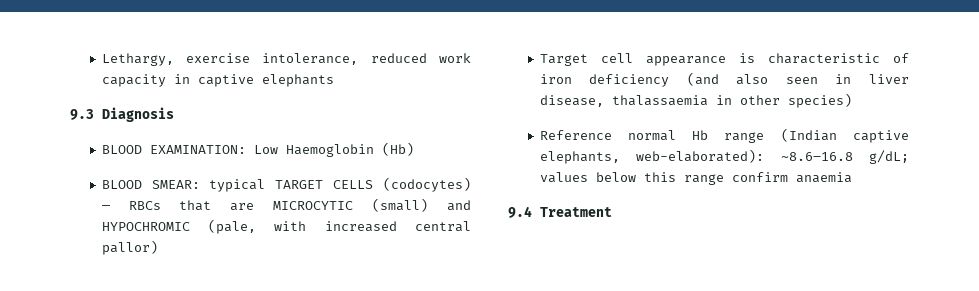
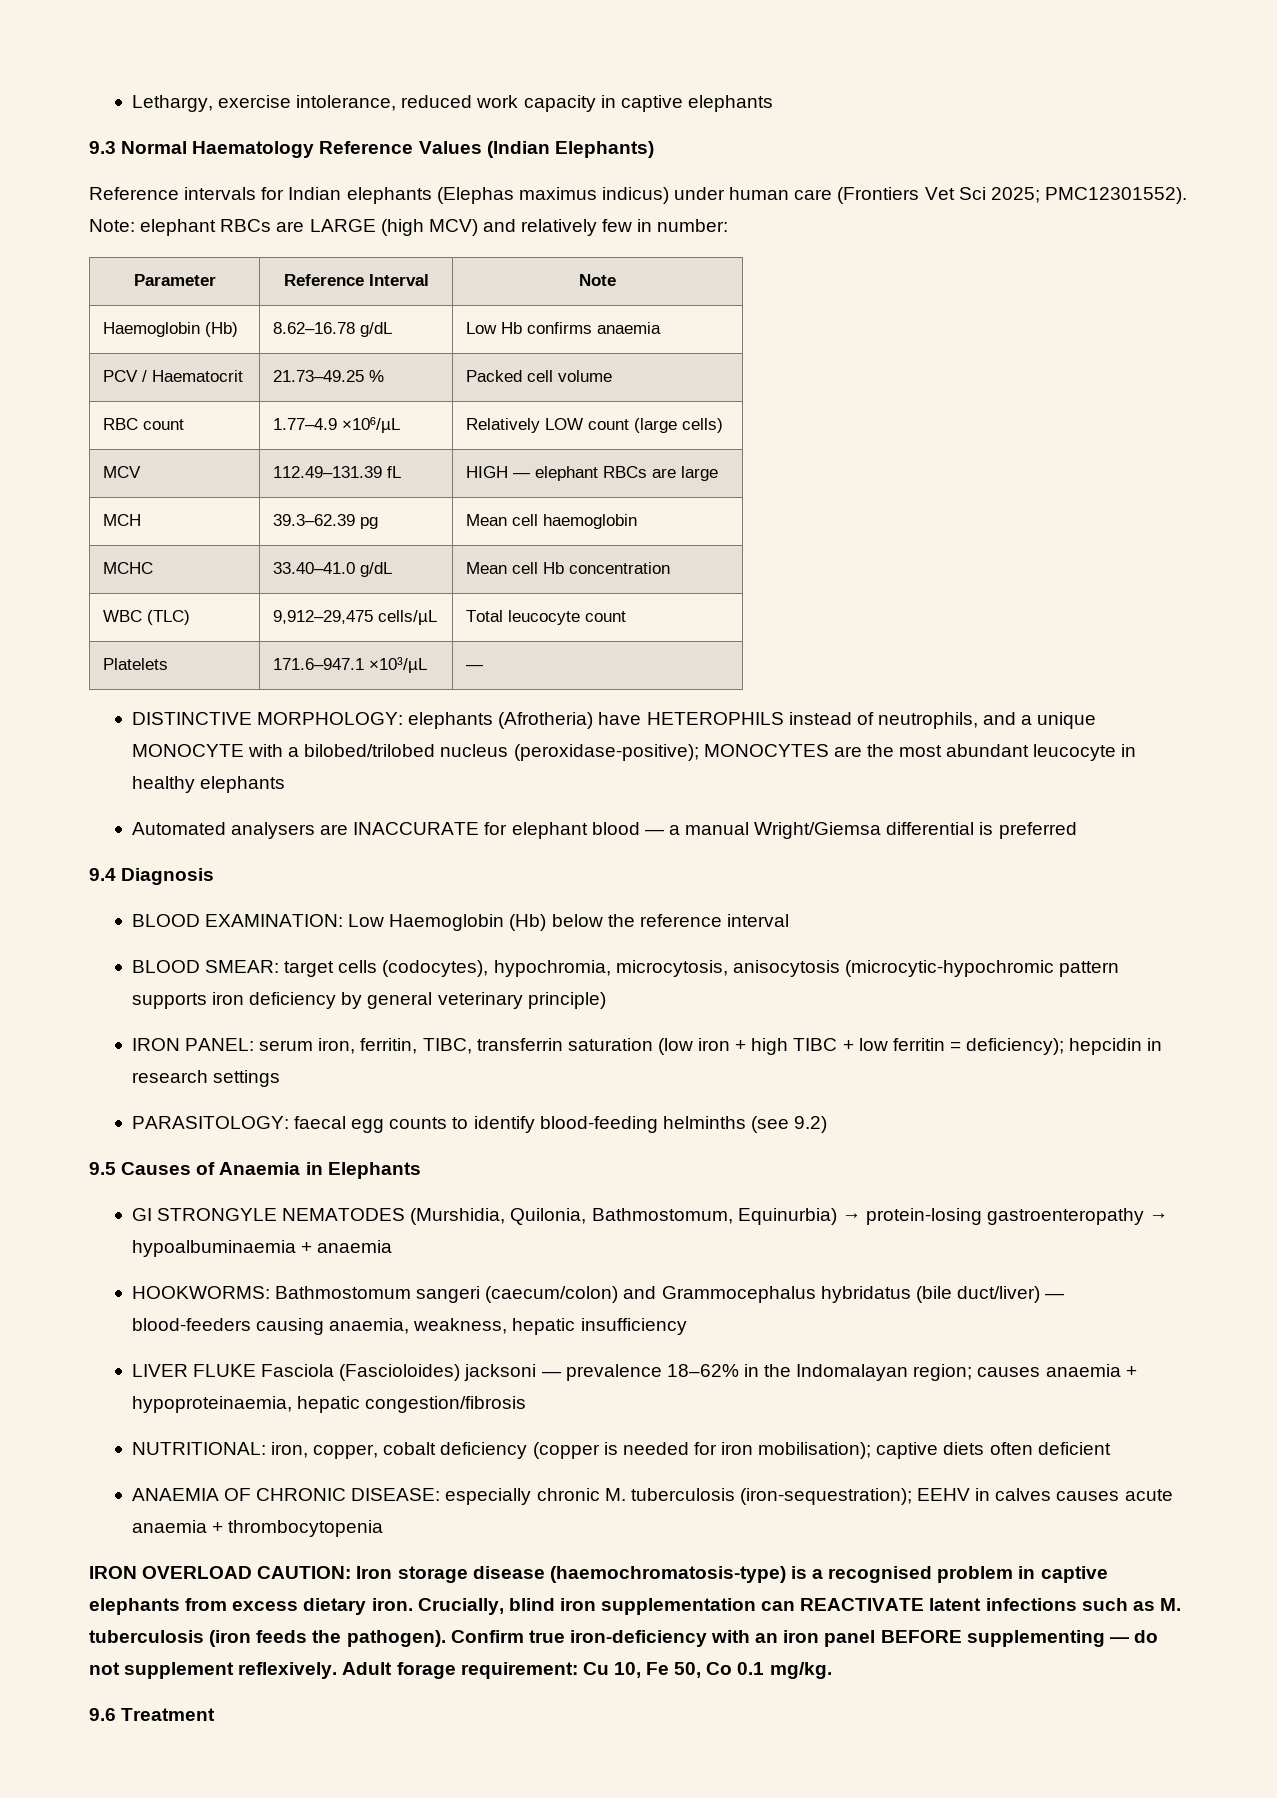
(94, 114) none -> [121,141,654,158] [89,187,1187,204] [89,219,729,236] [133,274,216,286] [283,274,429,286] [579,274,616,286] [102,322,238,337] [272,322,392,337] [465,322,661,334] [102,370,243,382] [272,370,384,382] [465,370,612,382] [102,418,184,430] [272,417,400,433] [465,418,723,433] [102,466,141,478] [272,466,401,478] [465,466,718,481] [102,514,141,526] [272,514,378,529] [465,514,637,529] [102,562,153,574] [272,562,392,577] [465,562,670,574] [102,610,190,625] [272,610,437,625] [465,610,626,625] [102,658,168,670] [272,657,427,673] [465,665,483,670] [131,712,1097,729] [131,744,1137,761] [131,776,286,793] [131,822,1077,839] [89,868,116,881] Normal Haematology Reference Values (Indian Elephants) // Reference intervals for Indian elephants (Elephas maximus indicus) under human care (Frontiers Vet Sci 2025; PMC12301552). Note: elephant RBCs are LARGE (high MCV) and relatively few in number: // Parameter | Reference Interval | Note // Haemoglobin (Hb) | 8.62–16.78 g/dL | Low Hb confirms anaemia // PCV / Haematocrit | 21.73–49.25 % | Packed cell volume // RBC count | 1.77–4.9 ×10⁶/µL | Relatively LOW count (large cells) // MCV | 112.49–131.39 fL | HIGH — elephant RBCs are large // MCH | 39.3–62.39 pg | Mean cell haemoglobin // MCHC | 33.40–41.0 g/dL | Mean cell Hb concentration // WBC (TLC) | 9,912–29,475 cells/µL | Total leucocyte count // Platelets | 171.6–947.1 ×10³/µL | — // DISTINCTIVE MORPHOLOGY: elephants (Afrotheria) have HETEROPHILS instead of neutrophils, and a unique MONOCYTE with a bilobed/trilobed nucleus (peroxidase-positive); MONOCYTES are the most abundant leucocyte in healthy elephants // Automated analysers are INACCURATE for elephant blood — a manual Wright/Giemsa differential is preferred // 9.4
[101,177,471,192] [101,198,471,212] [101,219,471,234] [101,240,158,255] [539,53,909,66] [539,72,909,87] [539,93,852,108] [539,128,909,143] [539,149,909,164] [539,172,852,185] [508,206,532,218] // BLOOD SMEAR: typical TARGET CELLS (codocytes) — RBCs that are MICROCYTIC (small) and HYPOCHROMIC (pale, with increased central pallor) // Target cell appearance is characteristic of iron deficiency (and also seen in liver disease, thalassaemia in other species) // Reference normal Hb range (Indian captive elephants, web-elaborated): ~8.6–16.8 g/dL; values below this range confirm anaemia // 9.4 -> [551,914,789,927] [131,960,1120,977] [131,992,606,1009] [131,1038,1163,1055] [131,1070,281,1087] [131,1116,828,1133] [89,1162,421,1179] [131,1208,1169,1225] [131,1240,393,1257] [131,1286,1065,1303] [131,1318,687,1335] [131,1364,1137,1381] [131,1396,527,1413] [131,1442,1111,1459] [131,1488,1173,1505] [131,1520,384,1537] [89,1566,1108,1583] [89,1598,1181,1615] [89,1630,1158,1647] [89,1662,832,1679] [89,1708,116,1721] below the reference interval // BLOOD SMEAR: target cells (codocytes), hypochromia, microcytosis, anisocytosis (microcytic-hypochromic pattern supports iron deficiency by general veterinary principle) // IRON PANEL: serum iron, ferritin, TIBC, transferrin saturation (low iron + high TIBC + low ferritin = deficiency); hepcidin in research settings // PARASITOLOGY: faecal egg counts to identify blood-feeding helminths (see 9.2) // 9.5 Causes of Anaemia in Elephants // GI STRONGYLE NEMATODES (Murshidia, Quilonia, Bathmostomum, Equinurbia) → protein-losing gastroenteropathy → hypoalbuminaemia + anaemia // HOOKWORMS: Bathmostomum sangeri (caecum/colon) and Grammocephalus hybridatus (bile duct/liver) — blood-feeders causing anaemia, weakness, hepatic insufficiency // LIVER FLUKE Fasciola (Fascioloides) jacksoni — prevalence 18–62% in the Indomalayan region; causes anaemia + hypoproteinaemia, hepatic congestion/fibrosis // NUTRITIONAL: iron, copper, cobalt deficiency (copper is needed for iron mobilisation); captive diets often deficient // ANAEMIA OF CHRONIC DISEASE: especially chronic M. tuberculosis (iron-sequestration); EEHV in calves causes acute anaemia + thrombocytopenia // IRON OVERLOAD CAUTION: Iron storage disease (haemochromatosis-type) is a recognised problem in captive elephants from excess dietary iron. Crucially, blind iron supplementation can REACTIVATE latent infections such as M. tuberculosis (iron feeds the pathogen). Confirm true iron-deficiency with an iron panel BEFORE supplementing — do not supplement reflexively. Adult forage requirement: Cu 10, Fe 50, Co 0.1 mg/kg. // 9.6

